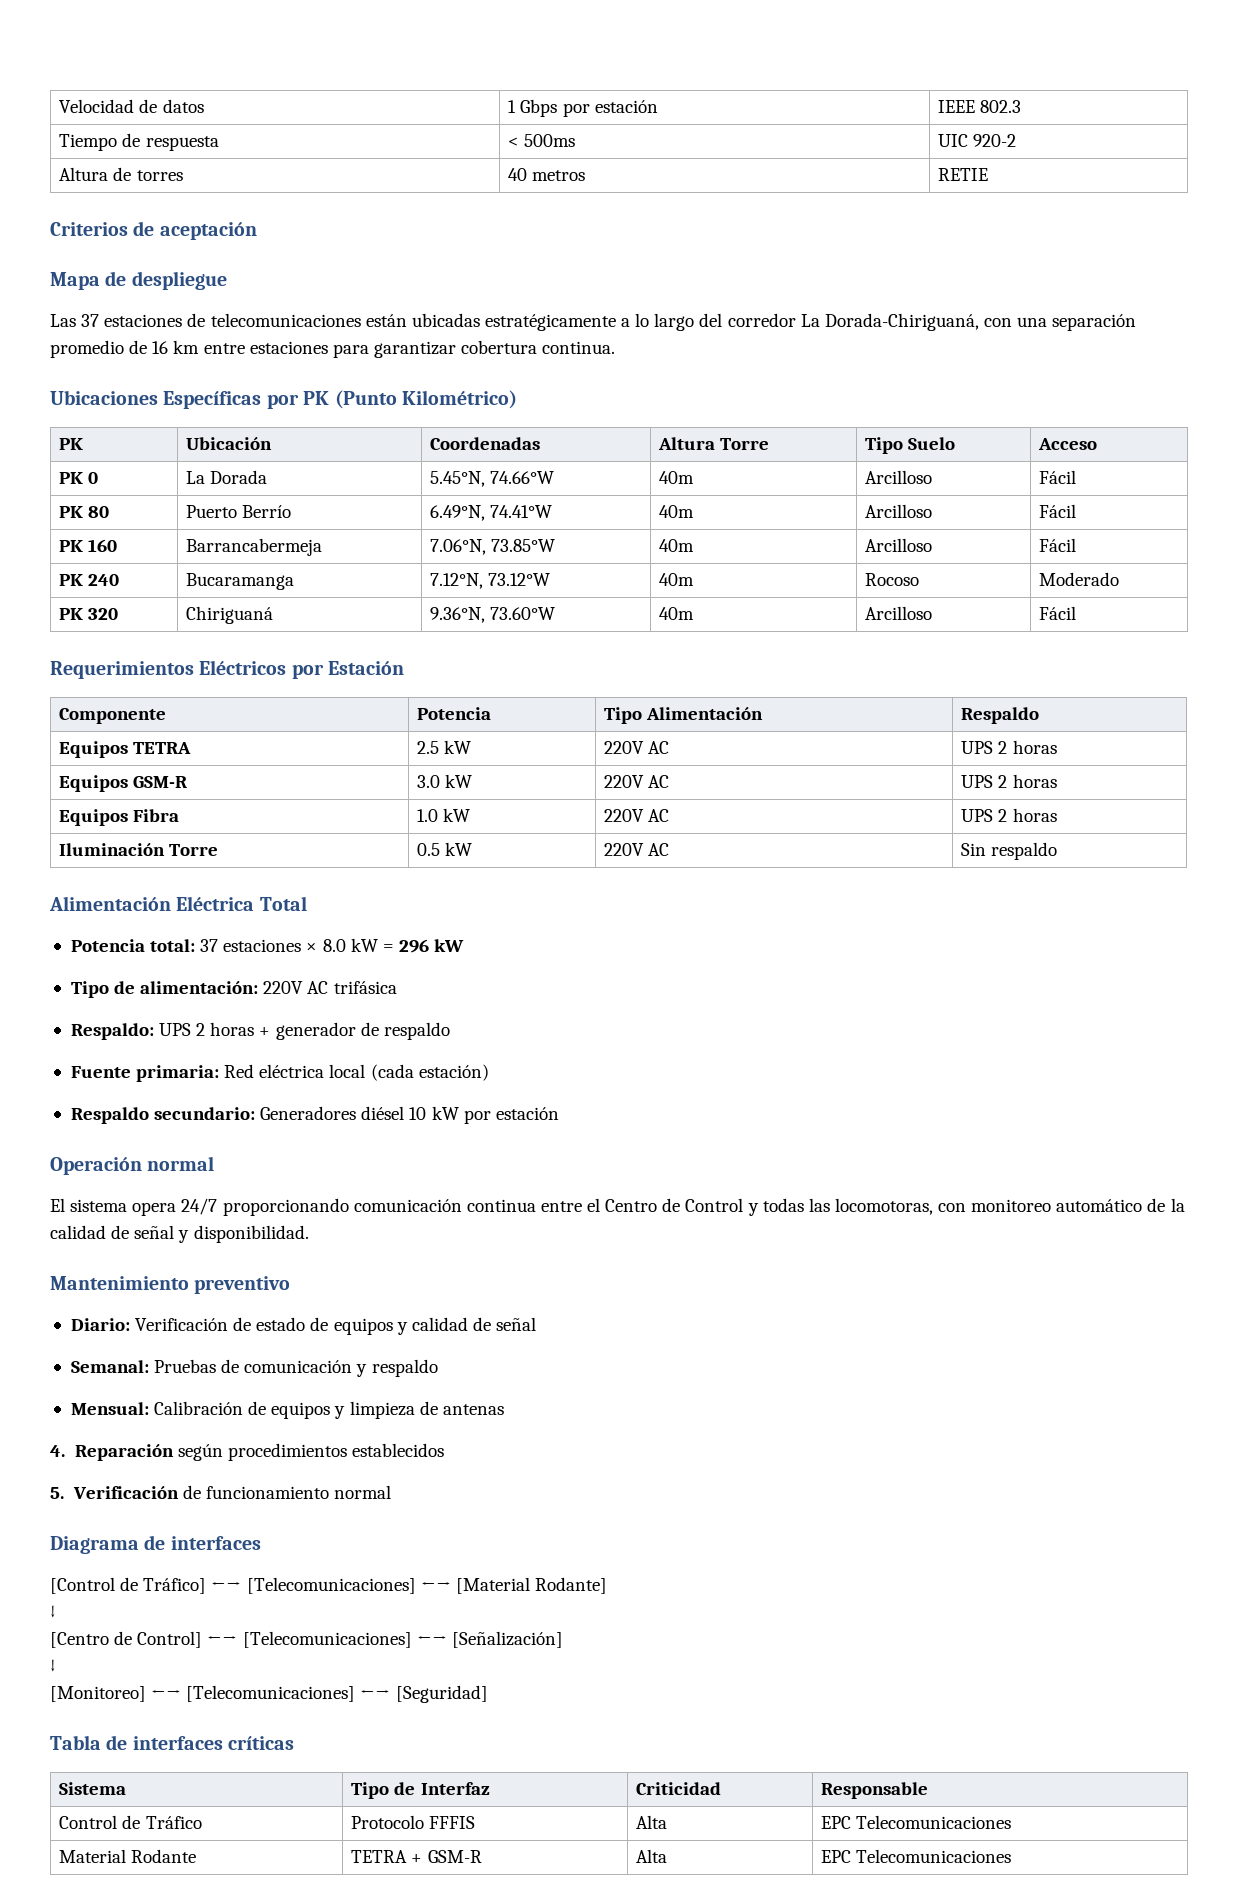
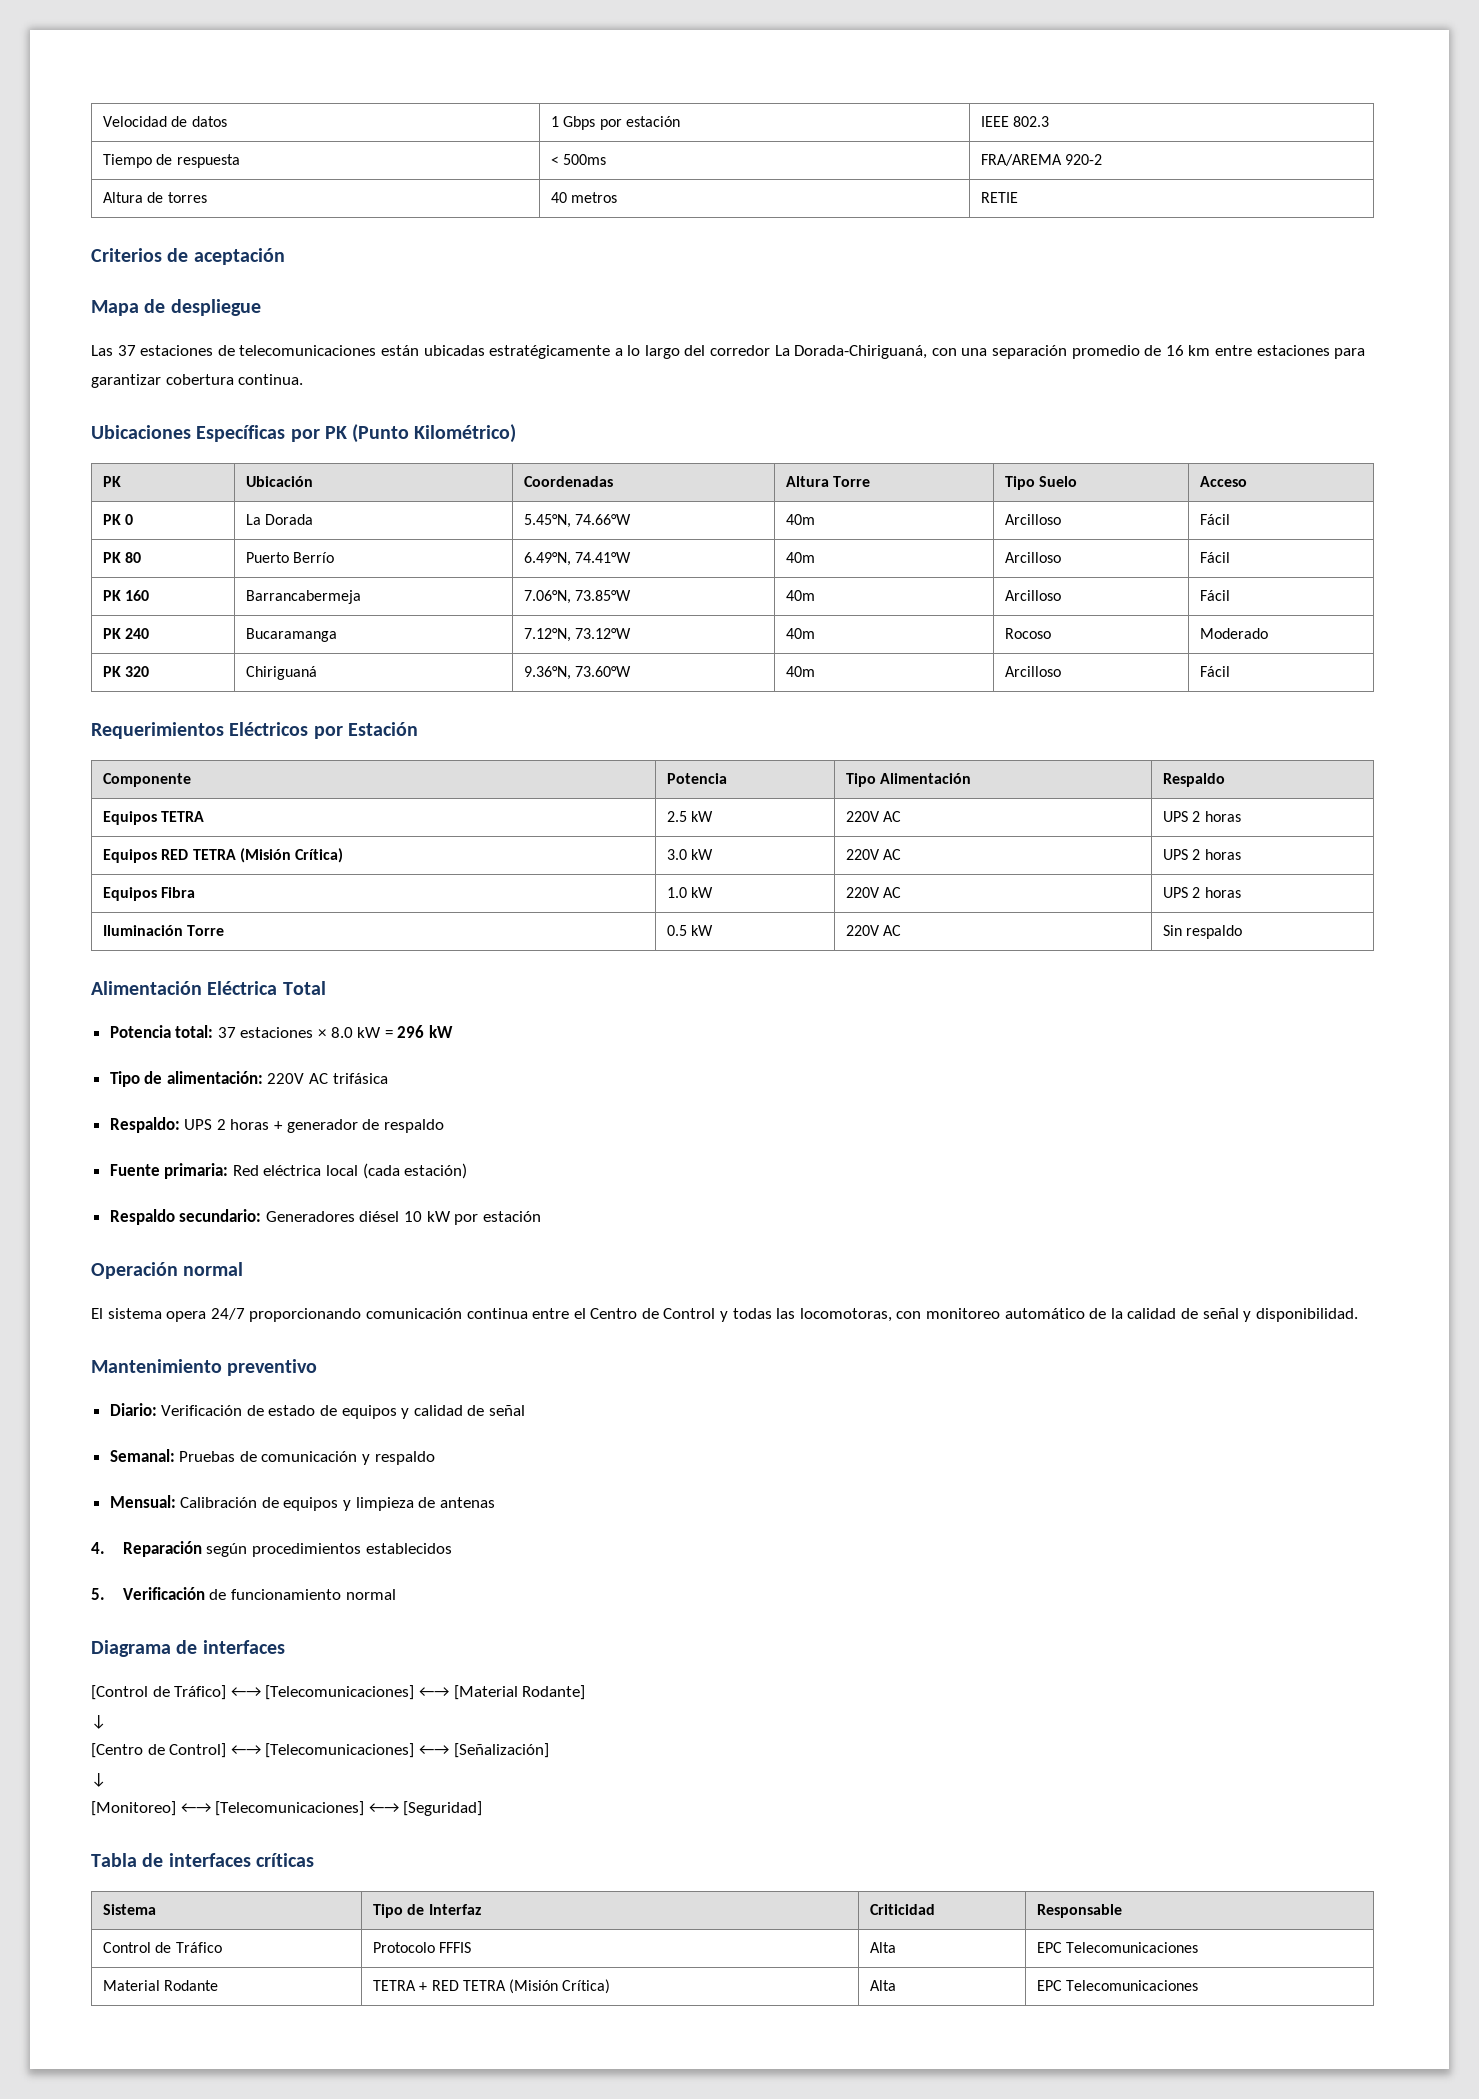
[938,134,969,147] UIC -> [981,154,1063,166] FRA/AREMA
[133,776,188,788] GSM-R -> [161,848,343,863] RED TETRA (Misión Crítica)
[427,1850,482,1863] GSM-R -> [431,1979,611,1994] RED TETRA (Misión Crítica)

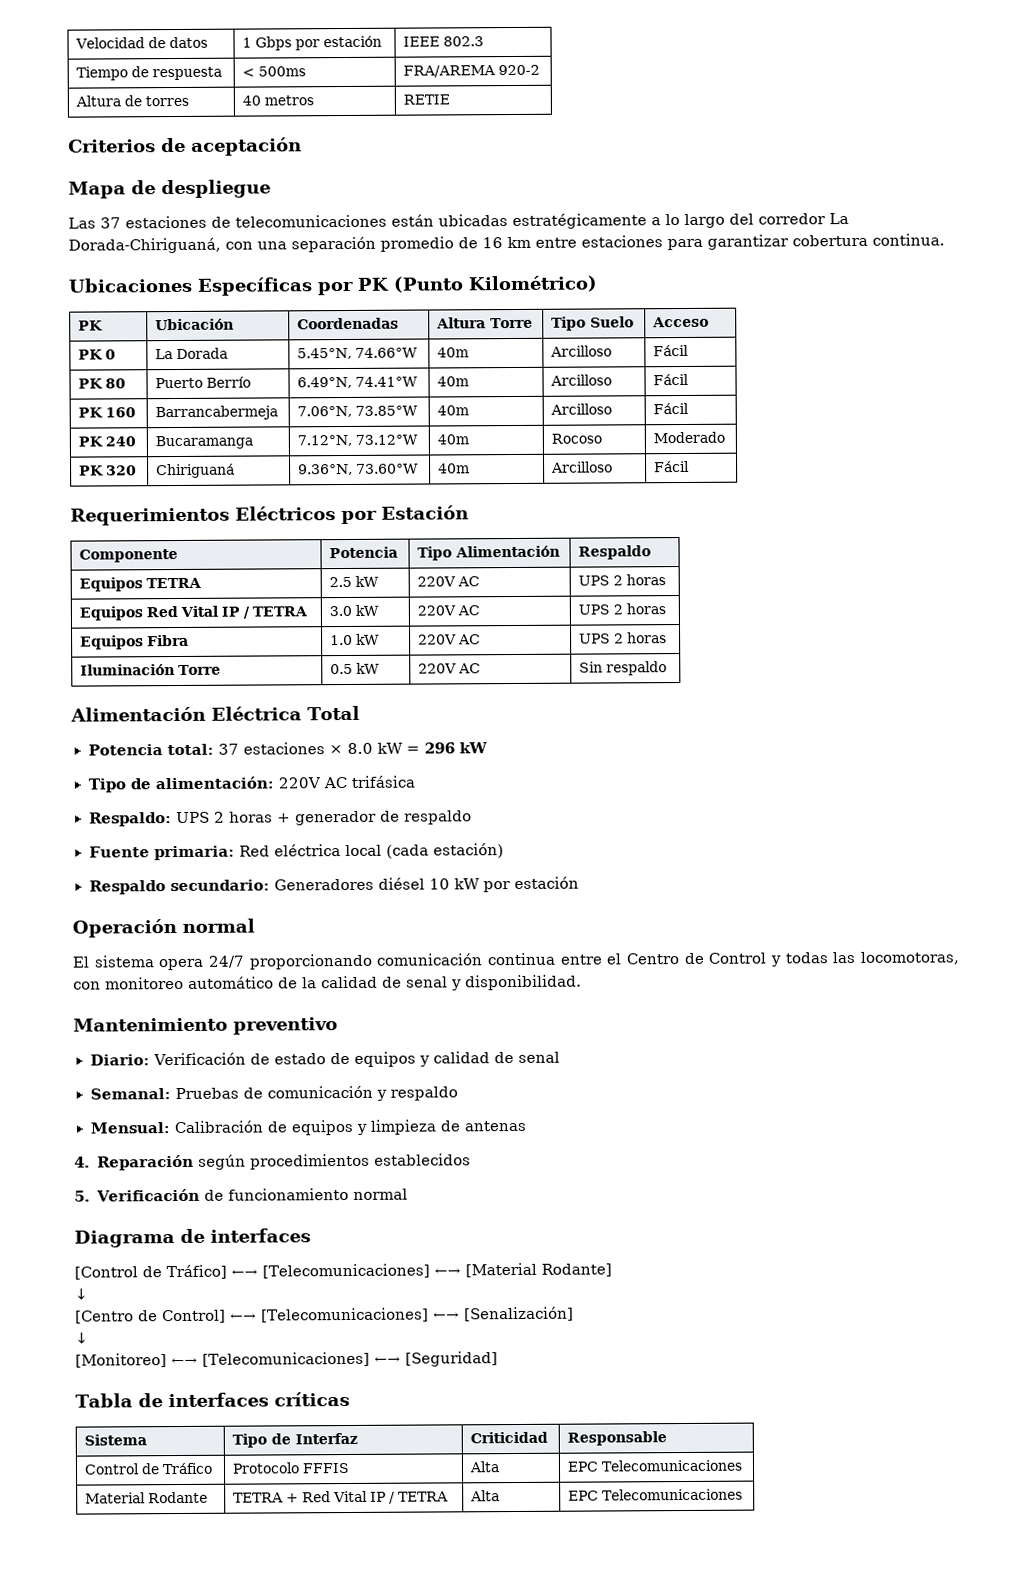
[161,848,343,863] RED TETRA (Misión Crítica) -> [146,605,309,619] Red Vital IP / TETRA
[1202,1308,1239,1319] señal -> [406,976,448,988] senal
[489,1405,526,1416] señal -> [518,1051,561,1063] senal
[453,1743,549,1758] [Señalización] -> [463,1306,574,1322] [Senalización]
[431,1979,611,1994] RED TETRA (Misión Crítica) -> [302,1490,450,1504] Red Vital IP / TETRA

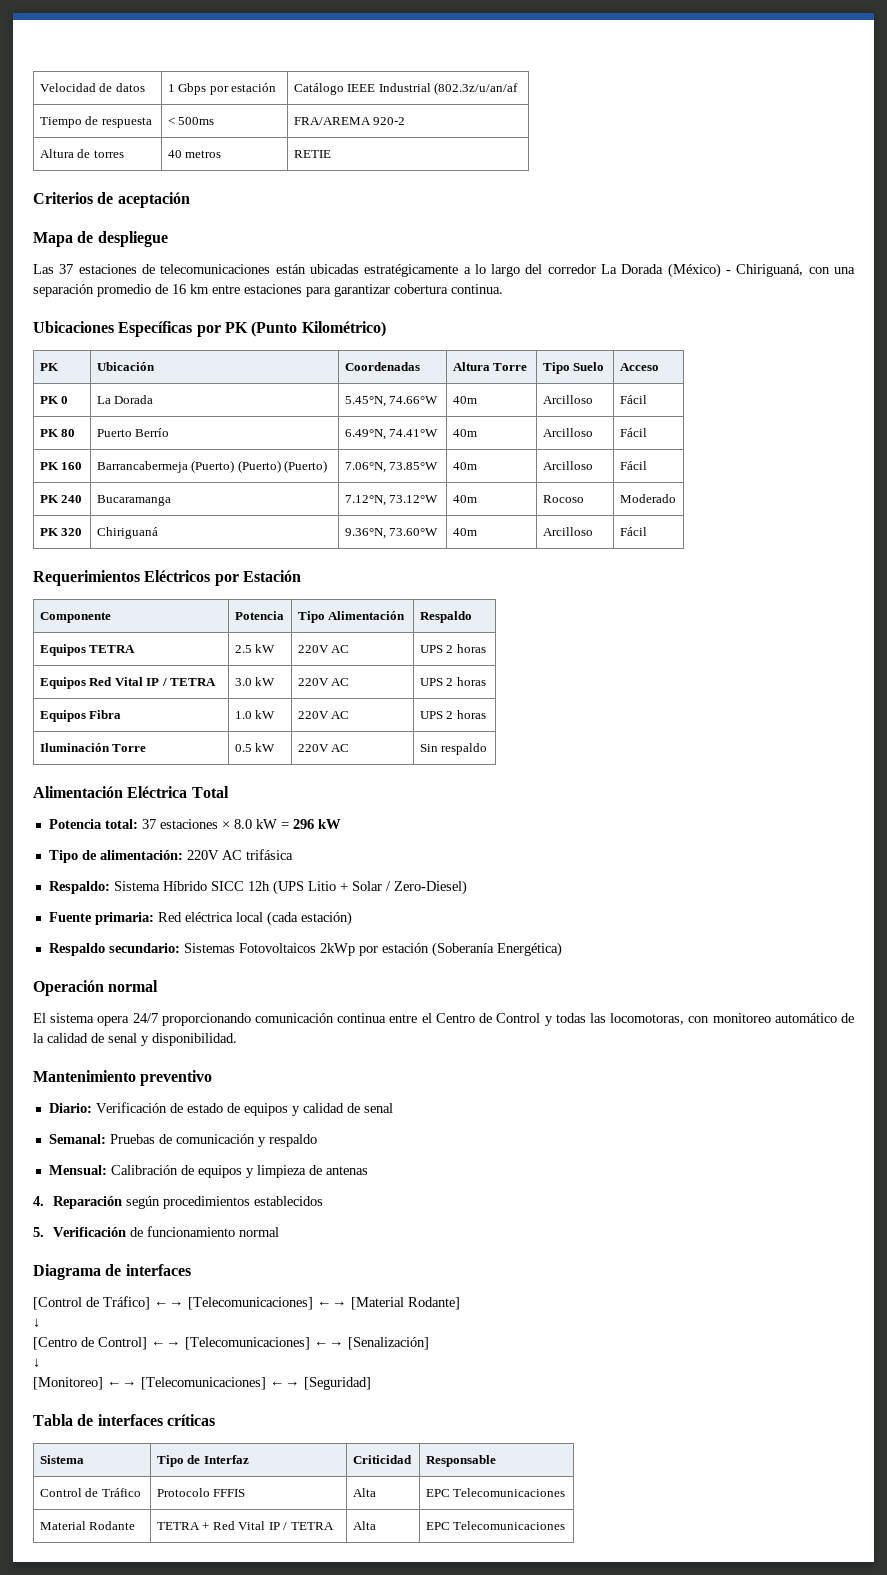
[403,36,485,47] IEEE 802.3 -> [293,82,519,95] Catálogo IEEE Industrial (802.3z/u/an/af
[68,237,221,254] Dorada-Chiriguaná, -> [621,263,804,278] Dorada (México) - Chiriguaná,
(279, 413) none -> [191,460,328,473] (Puerto) (Puerto) (Puerto)
[175,810,472,826] UPS 2 horas + generador de respaldo -> [113,880,467,895] Sistema Híbrido SICC 12h (UPS Litio + Solar / Zero-Diesel)
[273,876,579,893] Generadores diésel 10 kW por estación -> [183,942,562,957] Sistemas Fotovoltaicos 2kWp por estación (Soberanía Energética)

